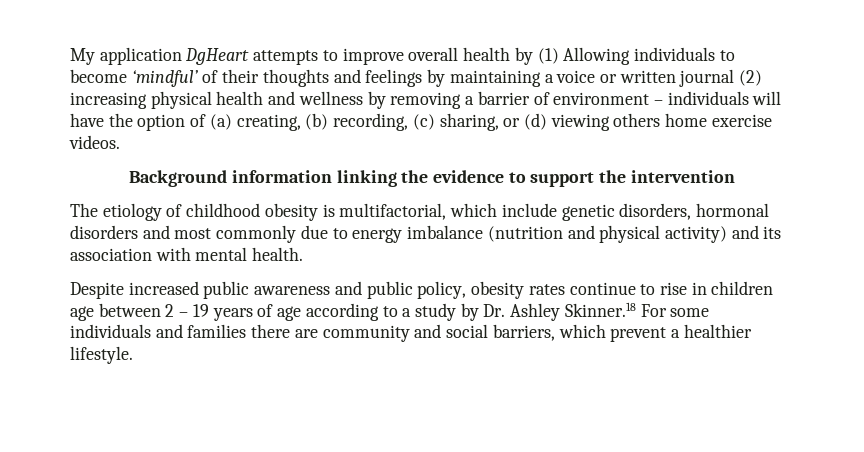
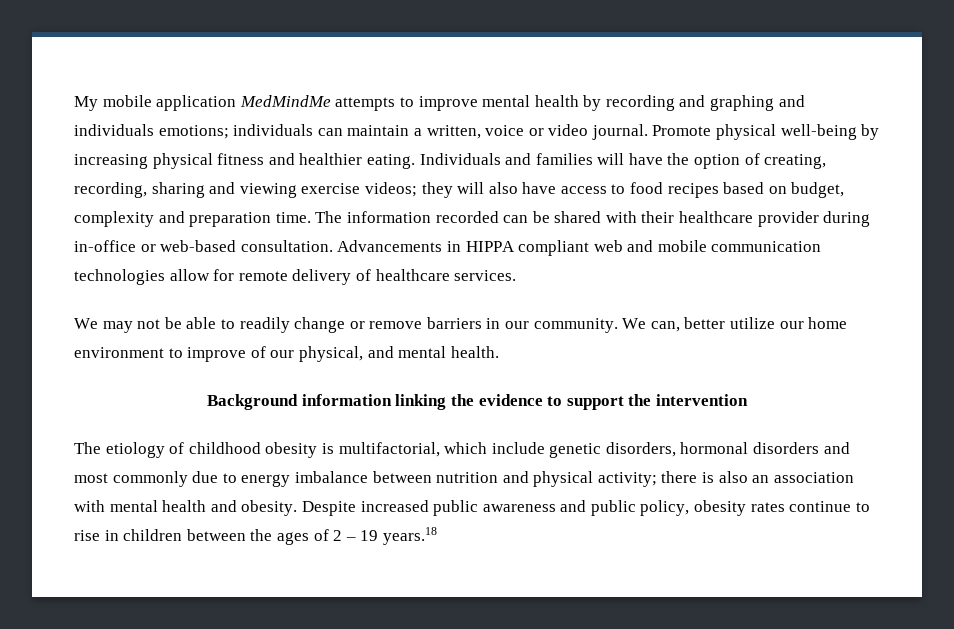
[99,47,250,65] application DgHeart -> [102,95,331,111] mobile application MedMindMe
[408,47,459,61] overall -> [482,95,531,107] mental
[537,47,735,65] [70,69,763,87] [70,91,749,109] (1) Allowing individuals to become ‘mindful’ of their thoughts and feelings by maintaining a voice or written journal (2) increasing physical health and wellness by removing a barrier of environment – individuals -> [605,95,805,111] [74,124,880,140] [74,153,593,169] recording and graphing and individuals emotions; individuals can maintain a written, voice or video journal. Promote physical well-being by increasing physical fitness and healthier eating. Individuals and families
[209,113,772,131] [69,135,120,149] (a) creating, (b) recording, (c) sharing, or (d) viewing others home exercise videos. -> [764,154,827,169] [74,182,845,198] [74,211,871,227] [74,240,822,256] [74,269,517,285] [74,317,848,333] [74,346,499,362] creating, recording, sharing and viewing exercise videos; they will also have access to food recipes based on budget, complexity and preparation time. The information recorded can be shared with their healthcare provider during in-office or web-based consultation. Advancements in HIPPA compliant web and mobile communication technologies allow for remote delivery of healthcare services. // We may not be able to readily change or remove barriers in our community. We can, better utilize our home environment to improve of our physical, and mental health.
[487,225,782,243] [70,247,304,261] (nutrition and physical activity) and its association with mental health. // -> [372,471,854,487] [74,500,298,516] between nutrition and physical activity; there is also an association with mental health and obesity.
[70,302,710,321] [70,324,752,342] [70,346,133,364] age between 2 – 19 years of age according to a study by Dr. Ashley Skinner.18 For some individuals and families there are community and social barriers, which prevent a healthier lifestyle. -> [186,527,437,545] between the ages of 2 – 19 years.18

